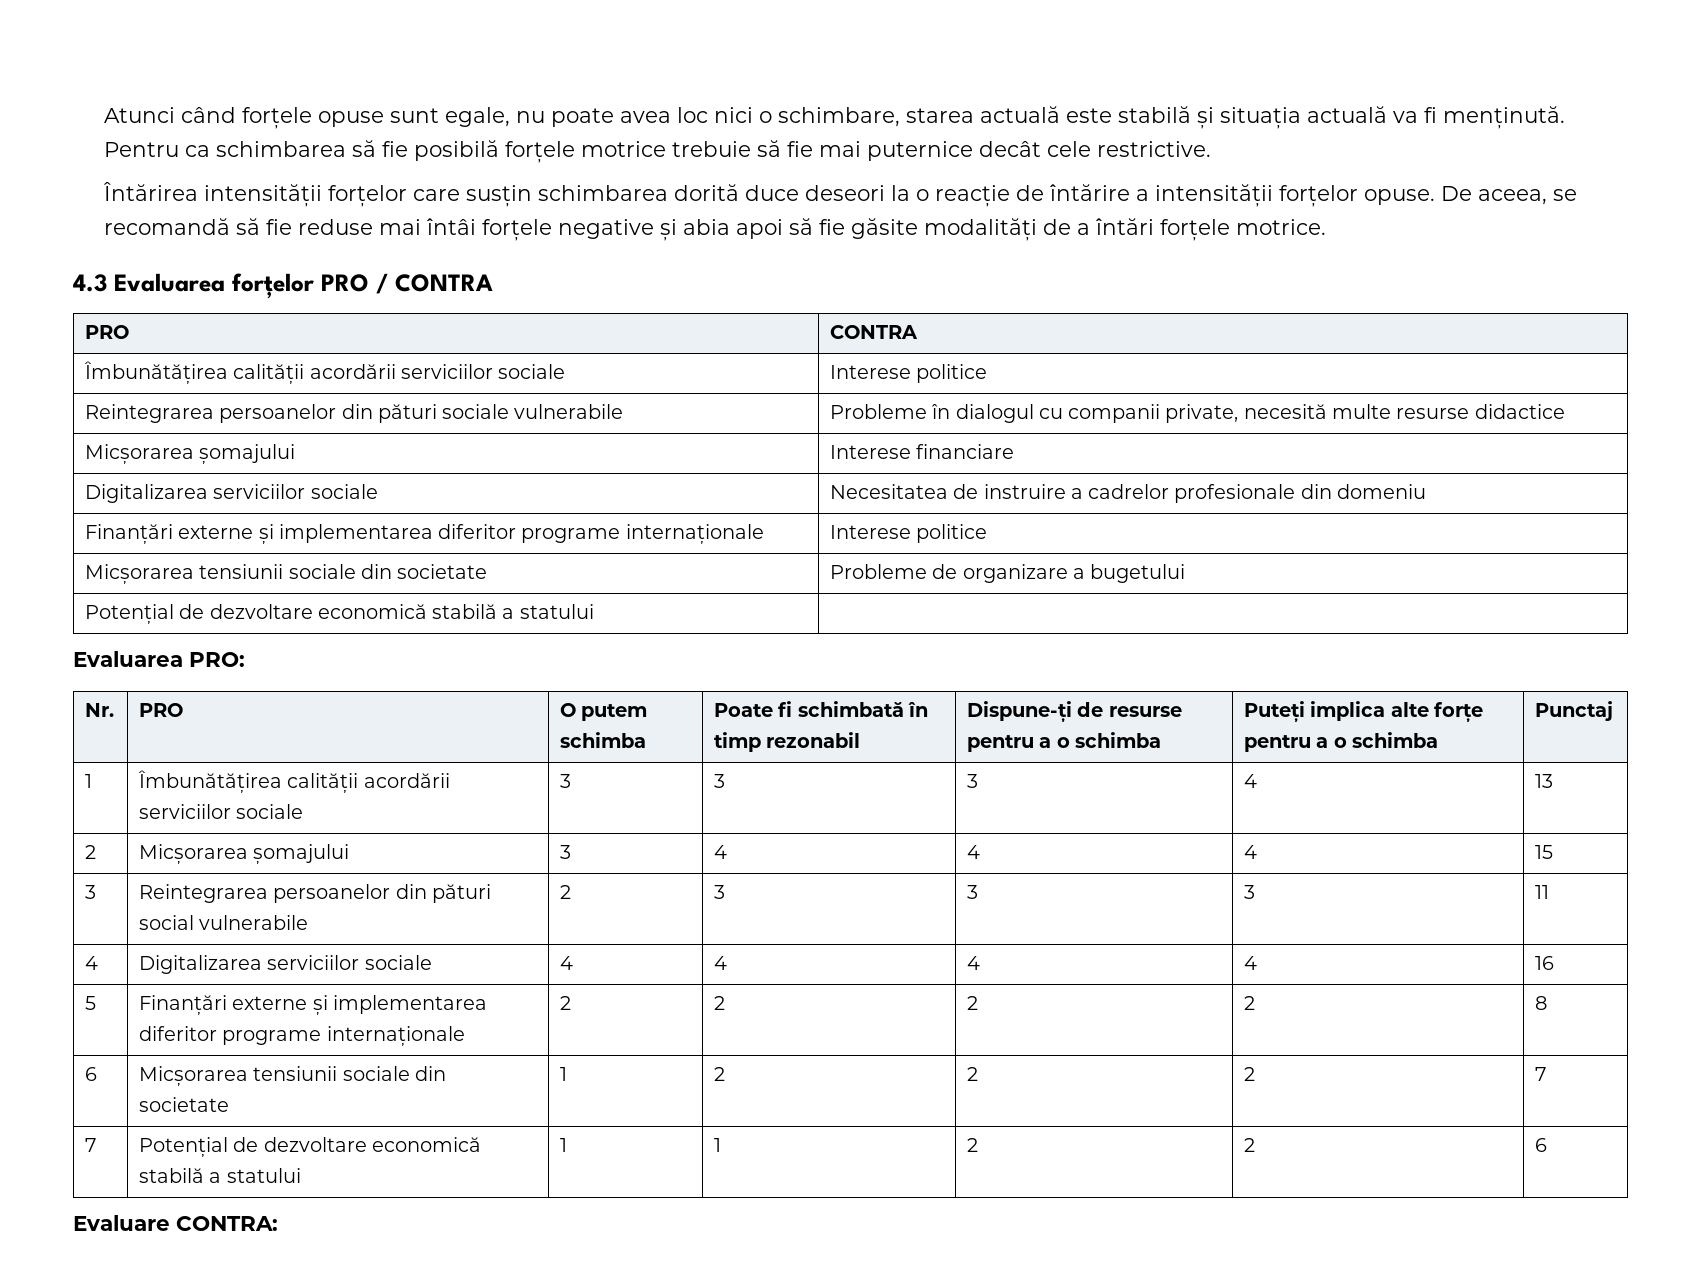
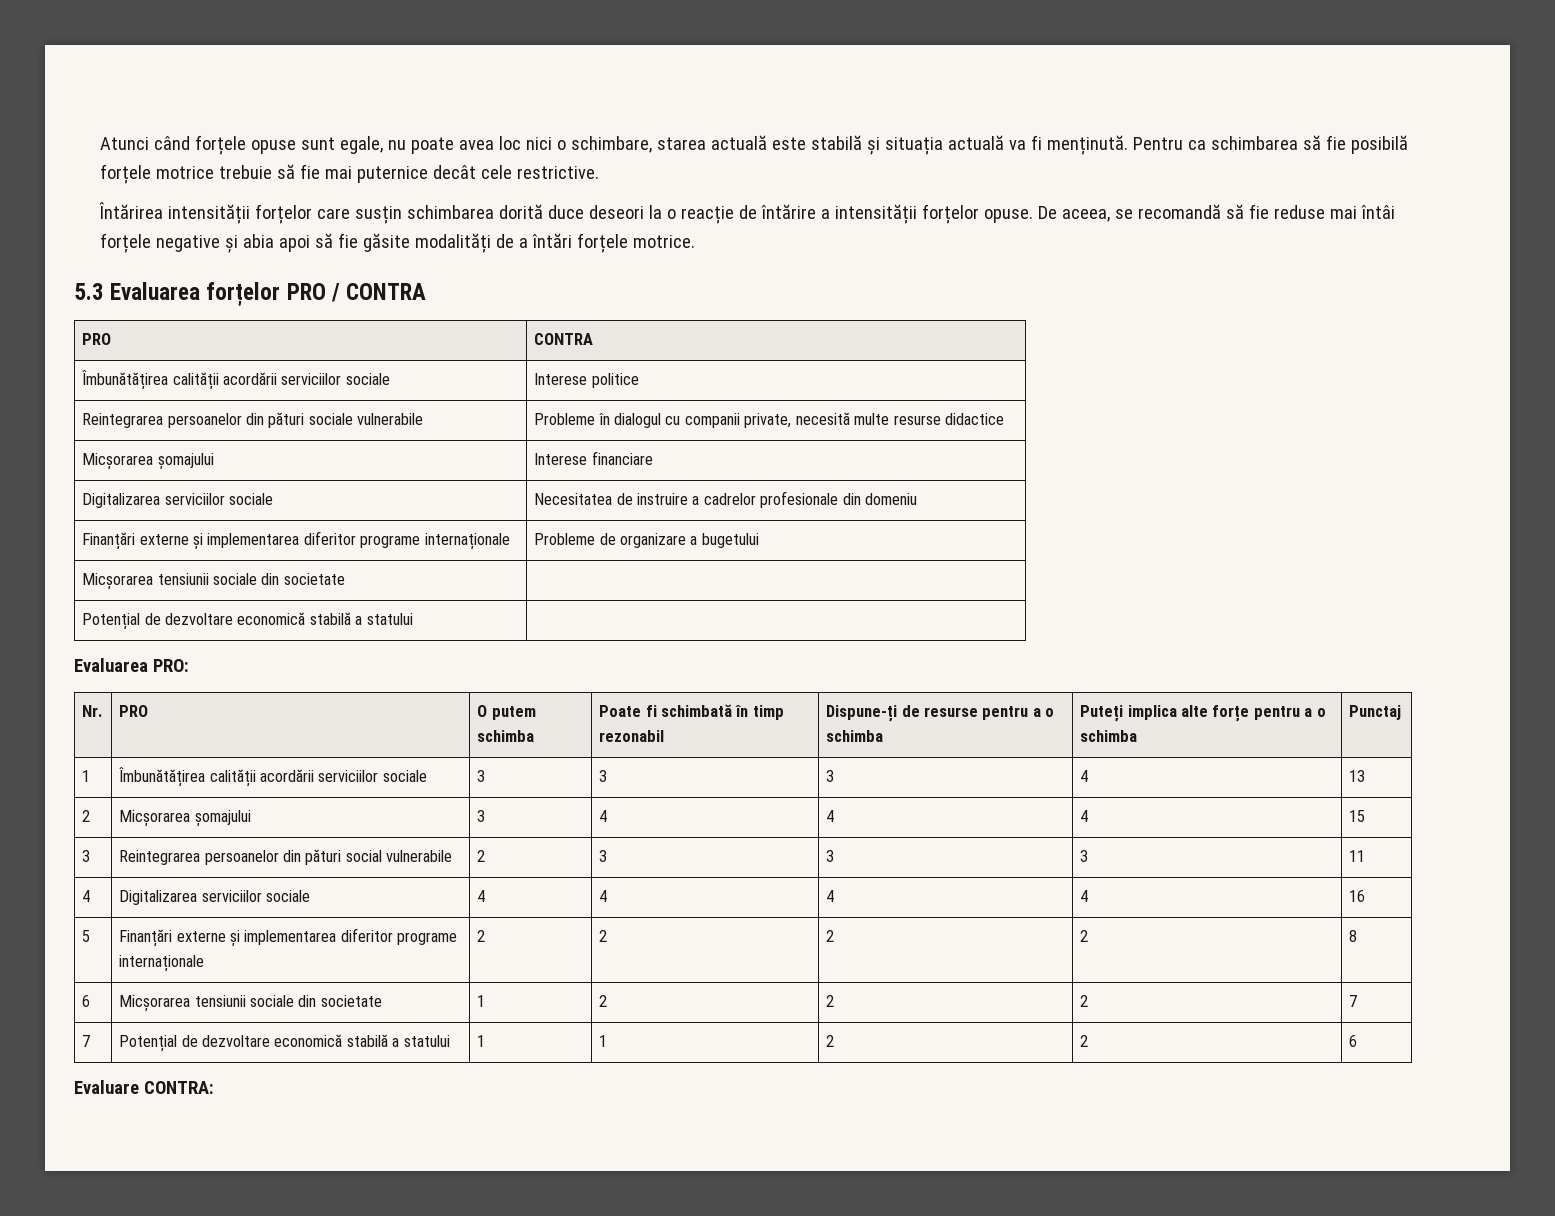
[73,274,107,292] 4.3 -> [74,283,104,300] 5.3
[830,524,988,543] [85,564,488,584] [830,564,1186,583] Interese politice // Micșorarea tensiunii sociale din societate | Probleme de organizare a bugetului -> [534,533,759,548] [82,573,345,590] Probleme de organizare a bugetului // Micșorarea tensiunii sociale din societate |

